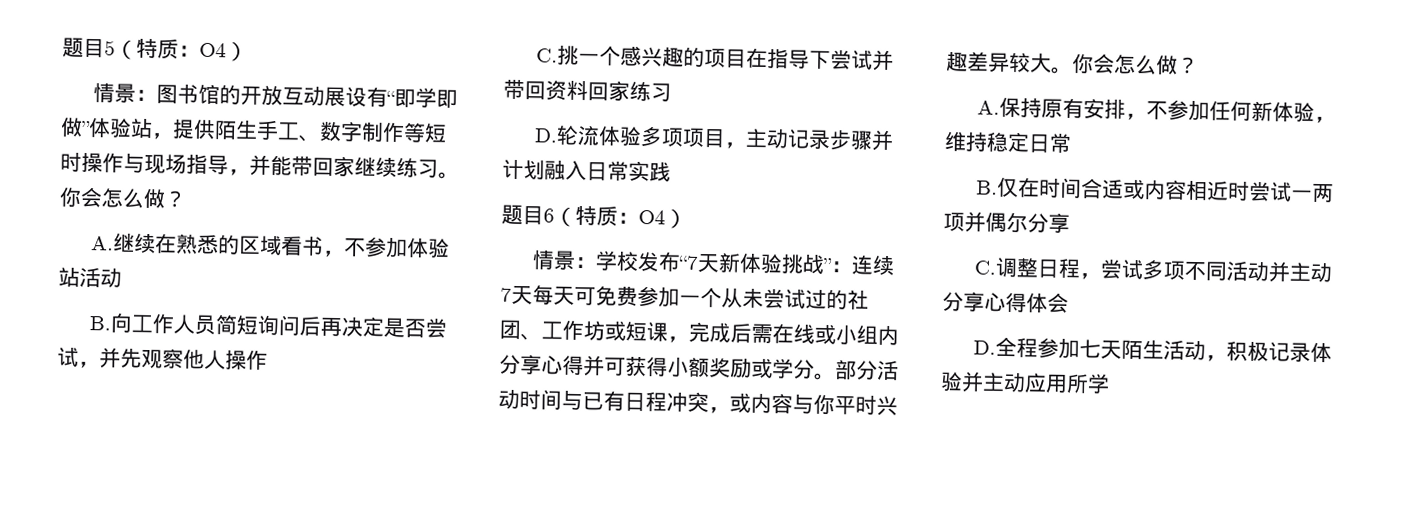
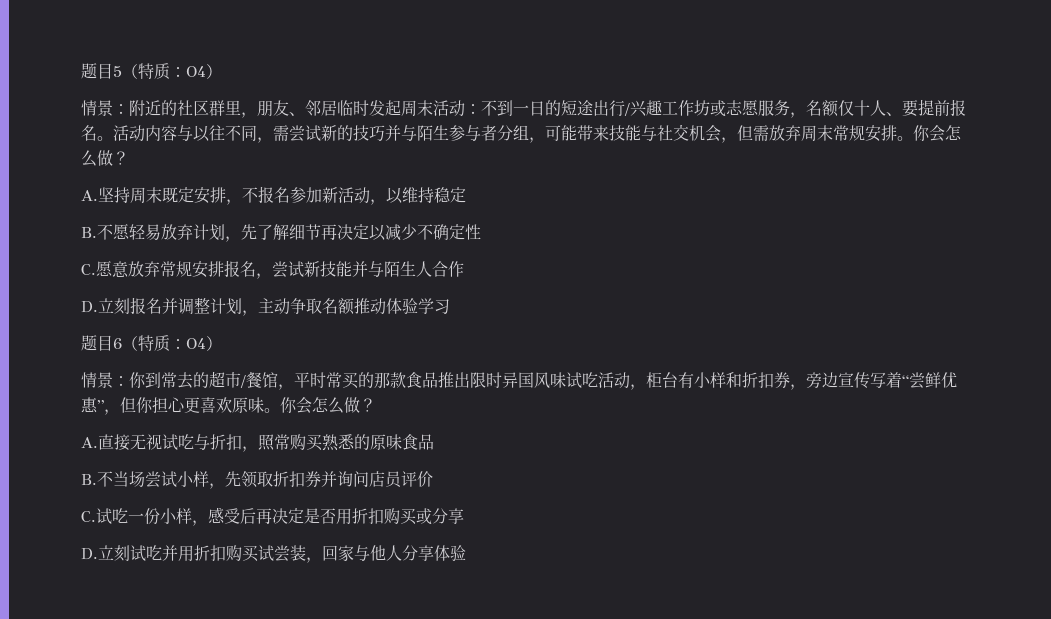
[155,83,458,109] [60,117,447,143] [60,152,460,180] [59,186,187,209] [90,233,450,259] [58,267,122,288] [88,312,447,338] [57,347,268,370] [535,45,894,72] [503,78,672,102] [533,124,894,152] [502,159,671,182] 图书馆的开放互动展设有“即学即做”体验站，提供陌生手工、数字制作等短时操作与现场指导，并能带回家继续练习。你会怎么做？ // A.继续在熟悉的区域看书，不参加体验站活动 // B.向工作人员简短询问后再决定是否尝试，并先观察他人操作 // C.挑一个感兴趣的项目在指导下尝试并带回资料回家练习 // D.轮流体验多项项目，主动记录步骤并计划融入日常实践 -> [129,99,966,118] [81,124,962,143] [81,150,129,167] [81,186,466,205] [81,224,481,242] [81,260,464,279] [81,297,450,316] 附近的社区群里，朋友、邻居临时发起周末活动：不到一日的短途出行/兴趣工作坊或志愿服务，名额仅十人、要提前报名。活动内容与以往不同，需尝试新的技巧并与陌生参与者分组，可能带来技能与社交机会，但需放弃周末常规安排。你会怎么做？ // A.坚持周末既定安排，不报名参加新活动，以维持稳定 // B.不愿轻易放弃计划，先了解细节再决定以减少不确定性 // C.愿意放弃常规安排报名，尝试新技能并与陌生人合作 // D.立刻报名并调整计划，主动争取名额推动体验学习
[594,250,895,276] [500,284,869,310] [499,319,899,346] [499,354,899,381] [498,389,898,417] [946,51,1199,75] [976,97,1336,124] [944,130,1072,153] [975,177,1334,203] [943,211,1070,233] [973,257,1332,283] [942,291,1069,313] [972,336,1332,363] [940,371,1110,394] 学校发布“7天新体验挑战”：连续7天每天可免费参加一个从未尝试过的社团、工作坊或短课，完成后需在线或小组内分享心得并可获得小额奖励或学分。部分活动时间与已有日程冲突，或内容与你平时兴趣差异较大。你会怎么做？ // A.保持原有安排，不参加任何新体验，维持稳定日常 // B.仅在时间合适或内容相近时尝试一两项并偶尔分享 // C.调整日程，尝试多项不同活动并主动分享心得体会 // D.全程参加七天陌生活动，积极记录体验并主动应用所学 -> [129,371,957,390] [81,397,376,415] [81,434,434,452] [81,471,433,489] [81,507,464,526] [81,545,466,563] 你到常去的超市/餐馆，平时常买的那款食品推出限时异国风味试吃活动，柜台有小样和折扣券，旁边宣传写着“尝鲜优惠”，但你担心更喜欢原味。你会怎么做？ // A.直接无视试吃与折扣，照常购买熟悉的原味食品 // B.不当场尝试小样，先领取折扣券并询问店员评价 // C.试吃一份小样，感受后再决定是否用折扣购买或分享 // D.立刻试吃并用折扣购买试尝装，回家与他人分享体验

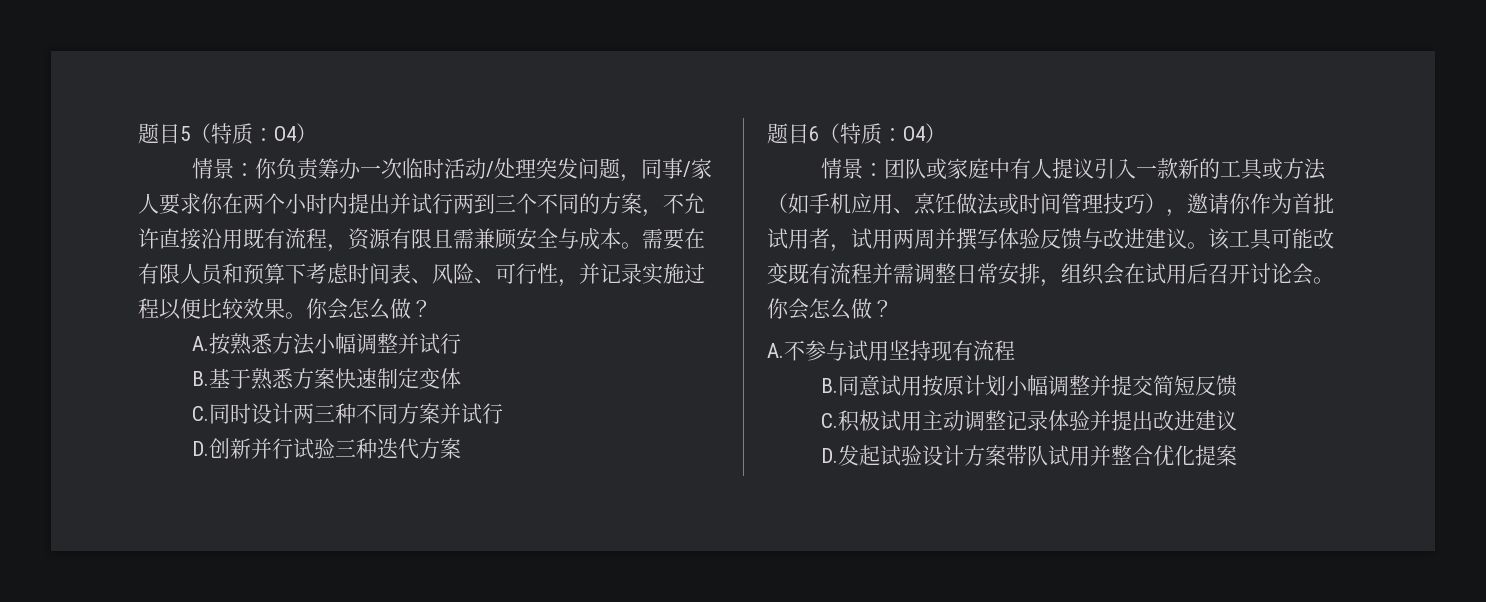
[129,99,966,118] [81,124,962,143] [81,150,129,167] [81,186,466,205] [81,224,481,242] [81,260,464,279] [81,297,450,316] 附近的社区群里，朋友、邻居临时发起周末活动：不到一日的短途出行/兴趣工作坊或志愿服务，名额仅十人、要提前报名。活动内容与以往不同，需尝试新的技巧并与陌生参与者分组，可能带来技能与社交机会，但需放弃周末常规安排。你会怎么做？ // A.坚持周末既定安排，不报名参加新活动，以维持稳定 // B.不愿轻易放弃计划，先了解细节再决定以减少不确定性 // C.愿意放弃常规安排报名，尝试新技能并与陌生人合作 // D.立刻报名并调整计划，主动争取名额推动体验学习 -> [254,158,712,182] [138,193,705,217] [138,228,705,252] [138,263,705,287] [138,298,432,320] [191,333,461,355] [191,368,461,390] [191,403,503,424] [191,438,461,459] 你负责筹办一次临时活动/处理突发问题，同事/家人要求你在两个小时内提出并试行两到三个不同的方案，不允许直接沿用既有流程，资源有限且需兼顾安全与成本。需要在有限人员和预算下考虑时间表、风险、可行性，并记录实施过程以便比较效果。你会怎么做？ // A.按熟悉方法小幅调整并试行 // B.基于熟悉方案快速制定变体 // C.同时设计两三种不同方案并试行 // D.创新并行试验三种迭代方案
[129,371,957,390] [81,397,376,415] [81,434,434,452] [81,471,433,489] [81,507,464,526] [81,545,466,563] 你到常去的超市/餐馆，平时常买的那款食品推出限时异国风味试吃活动，柜台有小样和折扣券，旁边宣传写着“尝鲜优惠”，但你担心更喜欢原味。你会怎么做？ // A.直接无视试吃与折扣，照常购买熟悉的原味食品 // B.不当场尝试小样，先领取折扣券并询问店员评价 // C.试吃一份小样，感受后再决定是否用折扣购买或分享 // D.立刻试吃并用折扣购买试尝装，回家与他人分享体验 -> [883,158,1326,180] [767,193,1334,217] [767,228,1334,252] [767,263,1334,287] [767,298,893,320] [767,340,1015,361] [820,375,1237,397] [820,410,1237,432] [820,445,1237,466] 团队或家庭中有人提议引入一款新的工具或方法（如手机应用、烹饪做法或时间管理技巧），邀请你作为首批试用者，试用两周并撰写体验反馈与改进建议。该工具可能改变既有流程并需调整日常安排，组织会在试用后召开讨论会。你会怎么做？ // A.不参与试用坚持现有流程 // B.同意试用按原计划小幅调整并提交简短反馈 // C.积极试用主动调整记录体验并提出改进建议 // D.发起试验设计方案带队试用并整合优化提案

